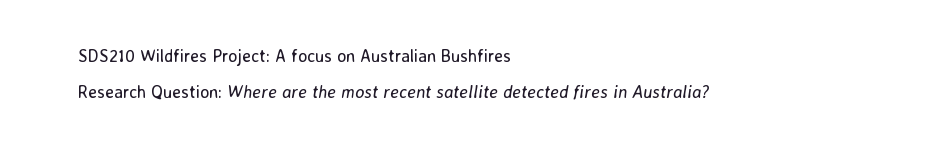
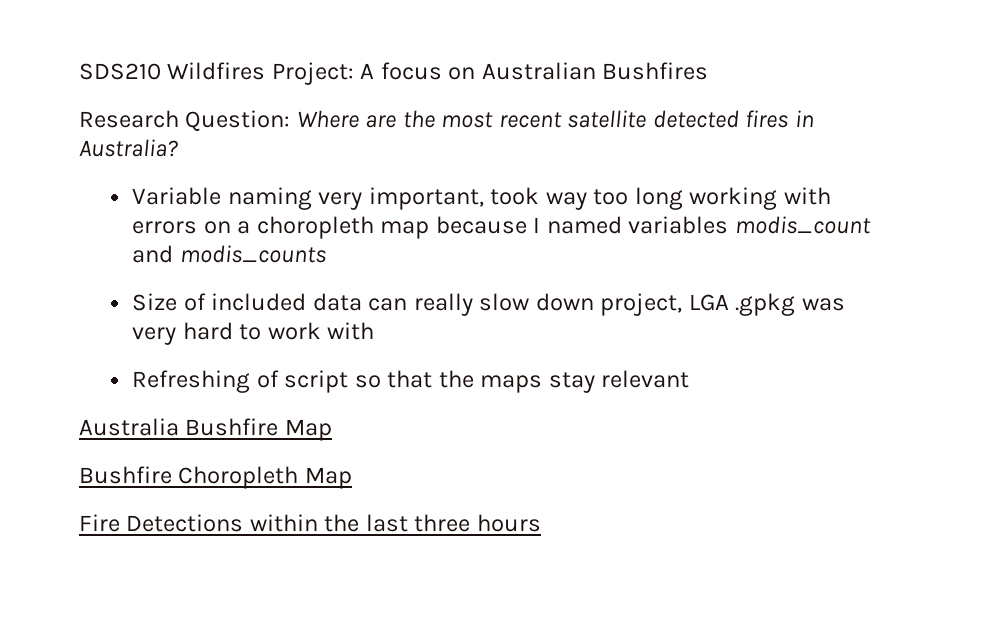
(709, 91) none -> [132,187,831,210] [132,216,871,239] [132,245,326,263] [132,293,845,316] [132,322,375,345] [132,370,690,393] [79,418,332,441] [79,466,352,489] [79,514,541,532] // Variable naming very important, took way too long working with errors on a choropleth map because I named variables modis_count and modis_counts // Size of included data can really slow down project, LGA .gpkg was very hard to work with // Refreshing of script so that the maps stay relevant // Australia Bushfire Map // Bushfire Choropleth Map // Fire Detections within the last three hours

